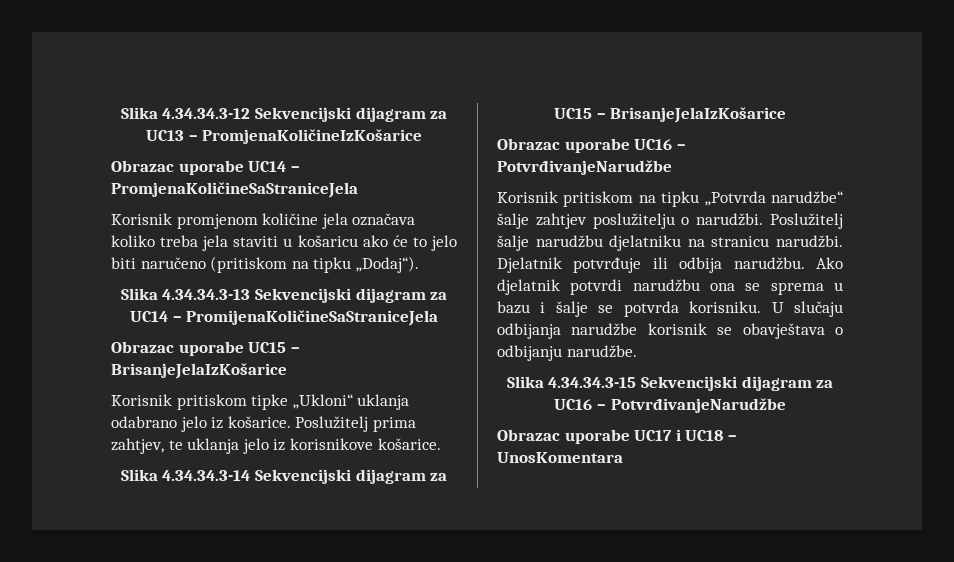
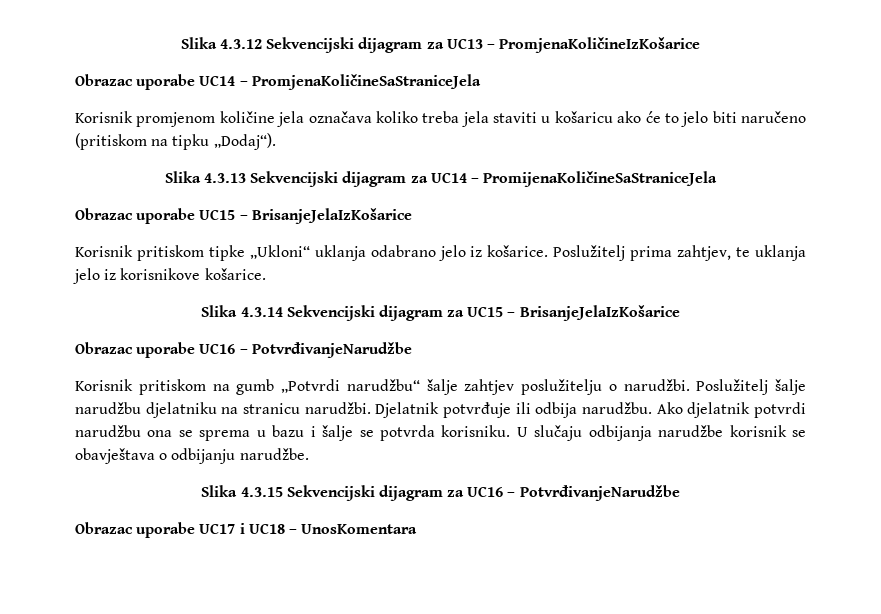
[120,107,251,119] Slika 4.34.34.3-12 -> [180,37,263,49] Slika 4.3.12
[162,289,251,300] 4.34.34.3-13 -> [204,173,247,183] 4.3.13
[162,470,251,481] 4.34.34.3-14 -> [240,307,283,317] 4.3.14
[661,191,843,207] tipku „Potvrda narudžbe“ -> [236,379,420,395] gumb „Potvrdi narudžbu“
[548,377,637,388] 4.34.34.3-15 -> [240,487,283,497] 4.3.15

